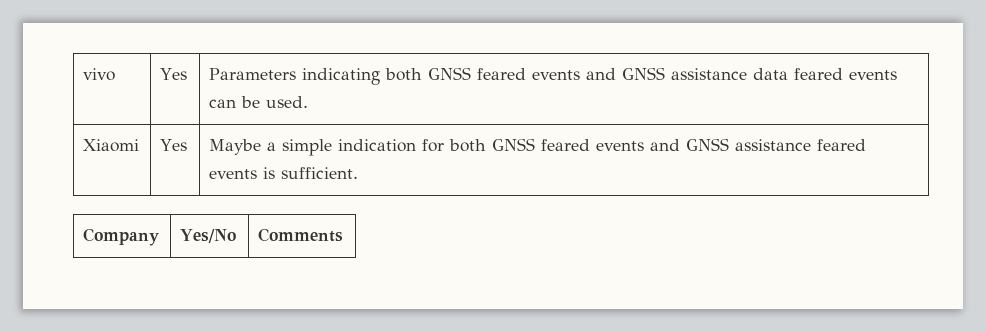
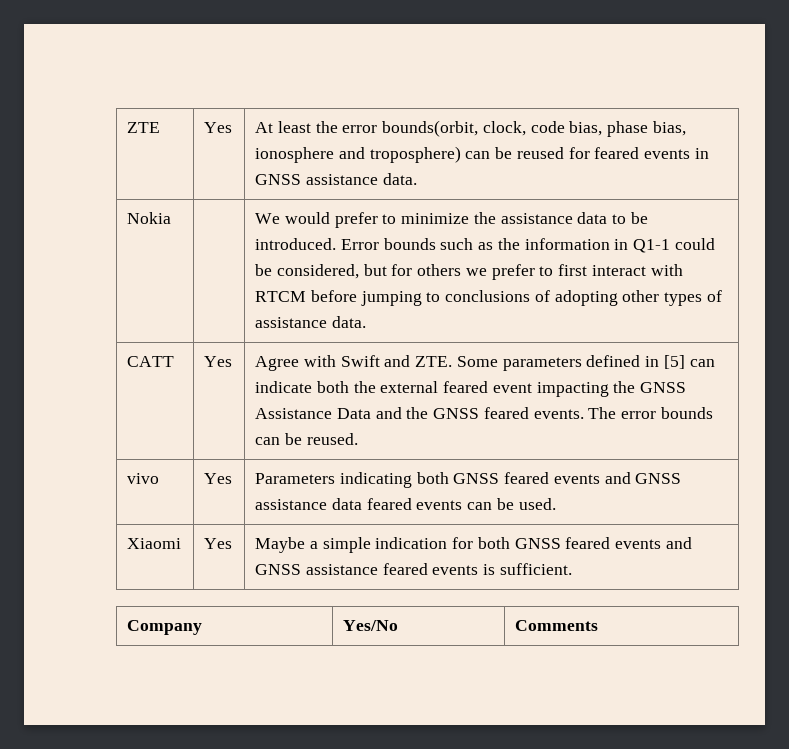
(83, 74) none -> [127,122,161,133] [204,122,233,133] [255,120,686,137] [255,146,709,163] [255,173,417,185] [127,212,172,224] [255,212,648,228] [255,238,715,253] [255,264,683,280] [255,290,722,306] [255,316,366,328] [127,356,175,367] [204,356,233,367] [255,355,715,371] [255,381,687,397] [255,407,713,419] [255,433,358,445] ZTE | Yes | At least the error bounds(orbit, clock, code bias, phase bias, ionosphere and troposphere) can be reused for feared events in GNSS assistance data. // Nokia | | We would prefer to minimize the assistance data to be introduced. Error bounds such as the information in Q1-1 could be considered, but for others we prefer to first interact with RTCM before jumping to conclusions of adopting other types of assistance data. // CATT | Yes | Agree with Swift and ZTE. Some parameters defined in [5] can indicate both the external feared event impacting the GNSS Assistance Data and the GNSS feared events. The error bounds can be reused. //

